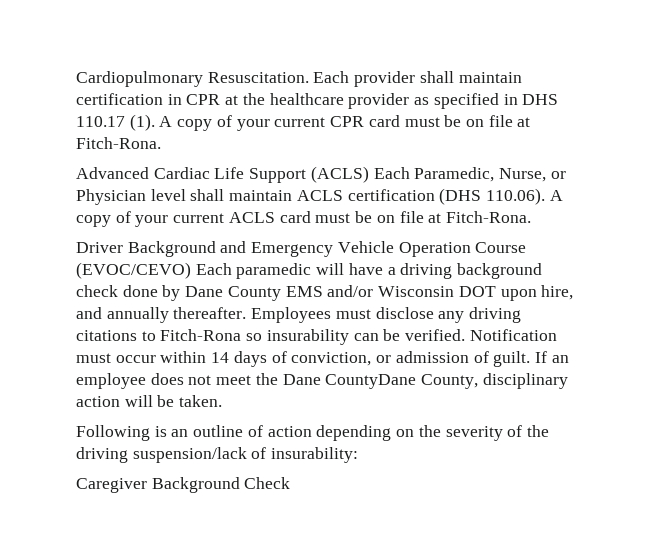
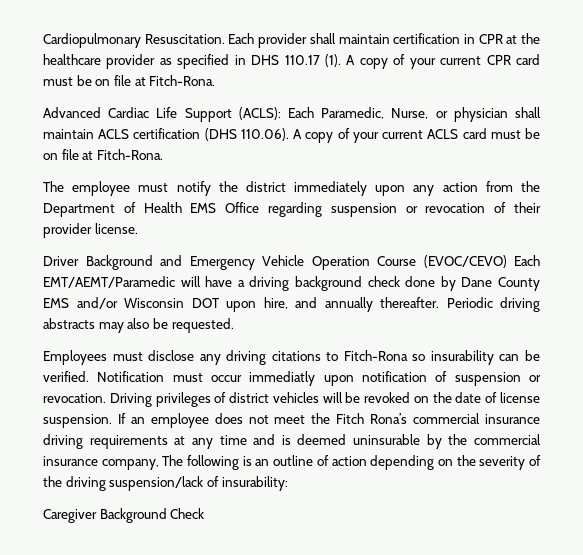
[310,166,369,183] (ACLS) -> [238,107,281,120] (ACLS):
[76,189,186,205] Physician level -> [453,107,508,122] physician
(531, 217) none -> [43,181,540,196] [43,202,541,217] [43,223,138,238] // The employee must notify the district immediately upon any action from the Department of Health EMS Office regarding suspension or revocation of their provider license.
[236,263,312,279] paramedic -> [43,276,175,288] EMT/AEMT/Paramedic
(247, 313) none -> [446,297,540,312] [43,318,234,333] Periodic driving abstracts may also be requested. //
[160,351,531,367] within 14 days of conviction, or admission of guilt. -> [249,371,541,386] [43,392,540,407] [43,414,112,428] immediatly upon notification of suspension or revocation. Driving privileges of district vehicles will be revoked on the date of license suspension.
[282,373,568,389] [76,395,223,407] [76,425,150,441] Dane CountyDane County, disciplinary action will be taken. // Following -> [336,413,540,424] [43,434,541,449] [43,455,240,470] Fitch Rona’s commercial insurance driving requirements at any time and is deemed uninsurable by the commercial insurance company, The following

